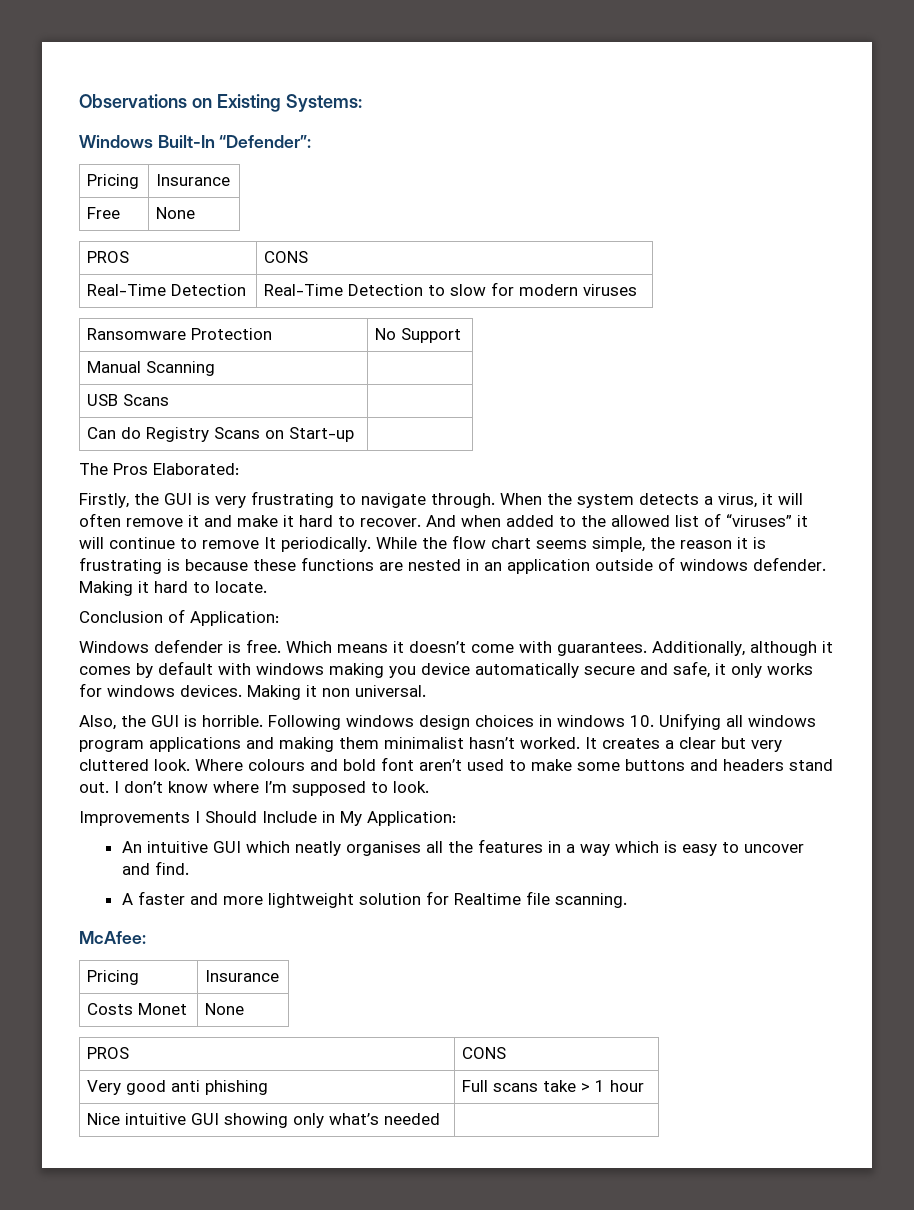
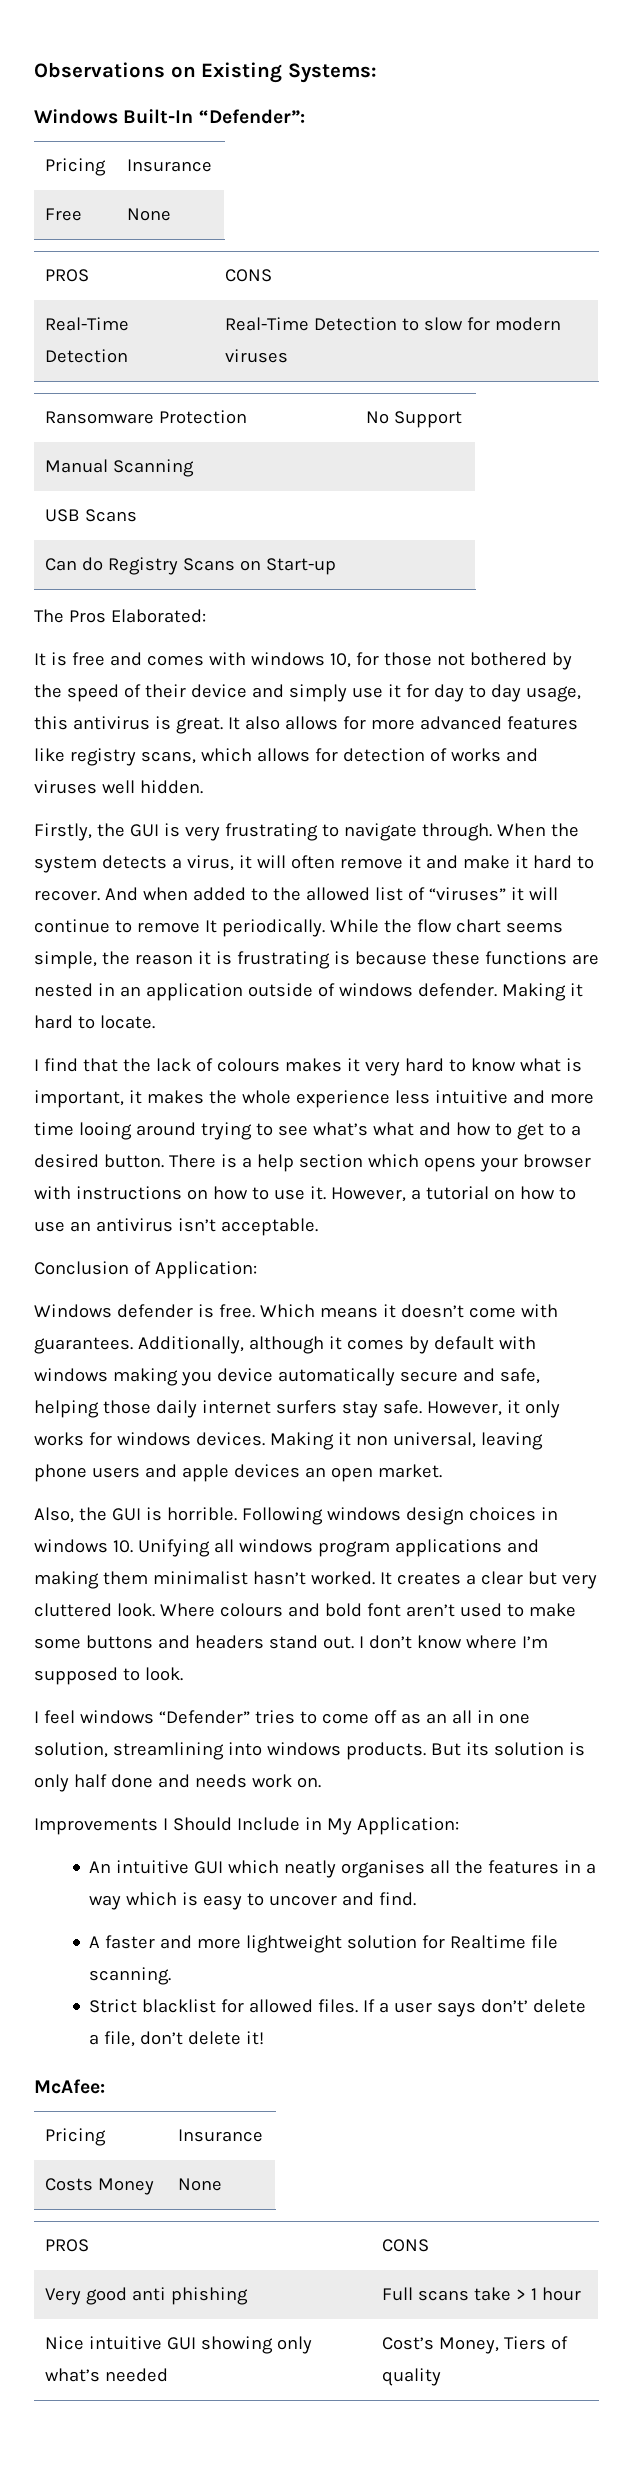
(239, 469) none -> [34,652,572,670] [34,684,581,702] [34,716,578,734] [34,748,538,766] [34,780,203,794] // It is free and comes with windows 10, for those not bothered by the speed of their device and simply use it for day to day usage, this antivirus is great. It also allows for more advanced features like registry scans, which allows for detection of works and viruses well hidden.
(267, 587) none -> [34,1058,582,1076] [34,1090,594,1108] [34,1122,581,1140] [34,1154,591,1172] [34,1186,576,1202] [34,1218,318,1236] // I find that the lack of colours makes it very hard to know what is important, it makes the whole experience less intuitive and more time looing around trying to see what’s what and how to get to a desired button. There is a help section which opens your browser with instructions on how to use it. However, a tutorial on how to use an antivirus isn’t acceptable.
(710, 669) none -> [34,1400,502,1418] helping those daily internet surfers stay safe. However,
[355,685,426,697] universal. -> [392,1432,543,1450] [34,1464,442,1482] universal, leaving phone users and apple devices an open market.
(429, 787) none -> [34,1710,530,1724] [34,1742,585,1760] [34,1774,321,1792] // I feel windows “Defender” tries to come off as an all in one solution, streamlining into windows products. But its solution is only half done and needs work on.
(627, 900) none -> [89,1999,587,2017] [89,2031,265,2047] // Strict blacklist for allowed files. If a user says don’t’ delete a file, don’t delete it!
[138,1003,188,1015] Monet -> [97,2178,154,2195] Money
(441, 1119) none -> [381,2336,568,2354] [381,2368,441,2386] Cost’s Money, Tiers of quality

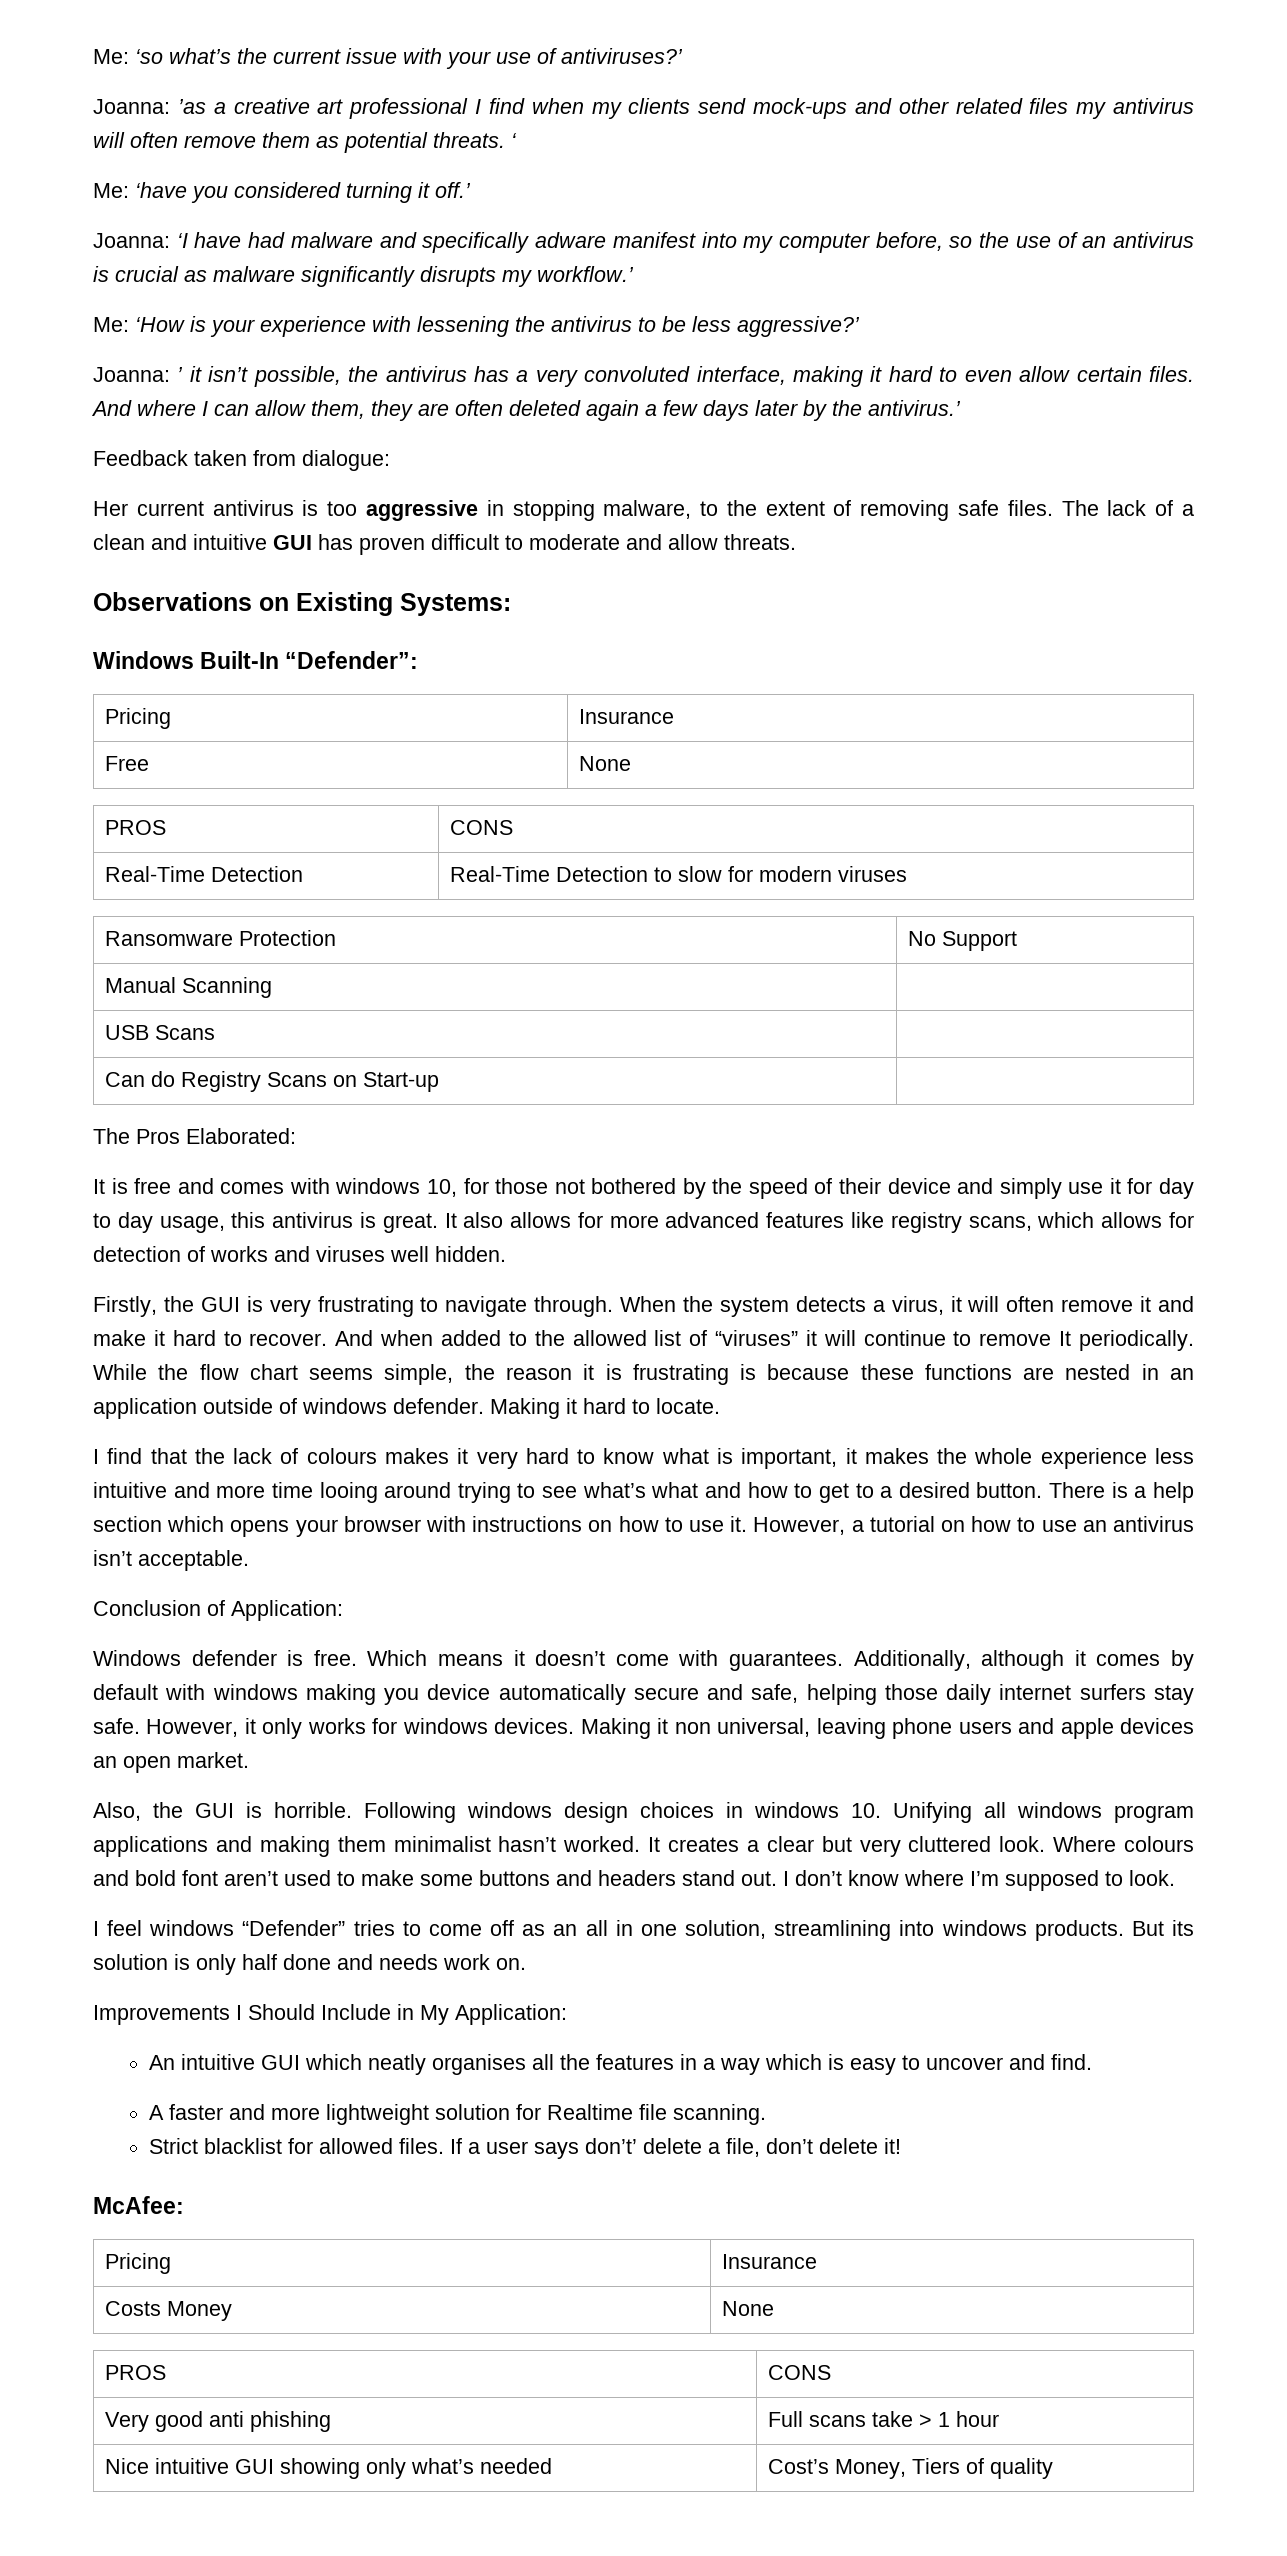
(34, 70) none -> [93,48,683,69] [93,98,1195,119] [93,132,517,153] [93,182,471,203] [93,232,1194,253] [93,266,634,287] [93,316,860,337] [93,366,1195,387] [91,400,961,421] [93,450,390,471] [93,500,1194,521] [93,534,796,555] Me: ‘so what’s the current issue with your use of antiviruses?’ // Joanna: ’as a creative art professional I find when my clients send mock-ups and other related files my antivirus will often remove them as potential threats. ‘ // Me: ‘have you considered turning it off.’ // Joanna: ‘I have had malware and specifically adware manifest into my computer before, so the use of an antivirus is crucial as malware significantly disrupts my workflow.’ // Me: ‘How is your experience with lessening the antivirus to be less aggressive?’ // Joanna: ’ it isn’t possible, the antivirus has a very convoluted interface, making it hard to even allow certain files. And where I can allow them, they are often deleted again a few days later by the antivirus.’ // Feedback taken from dialogue: // Her current antivirus is too aggressive in stopping malware, to the extent of removing safe files. The lack of a clean and intuitive GUI has proven difficult to moderate and allow threats. //

